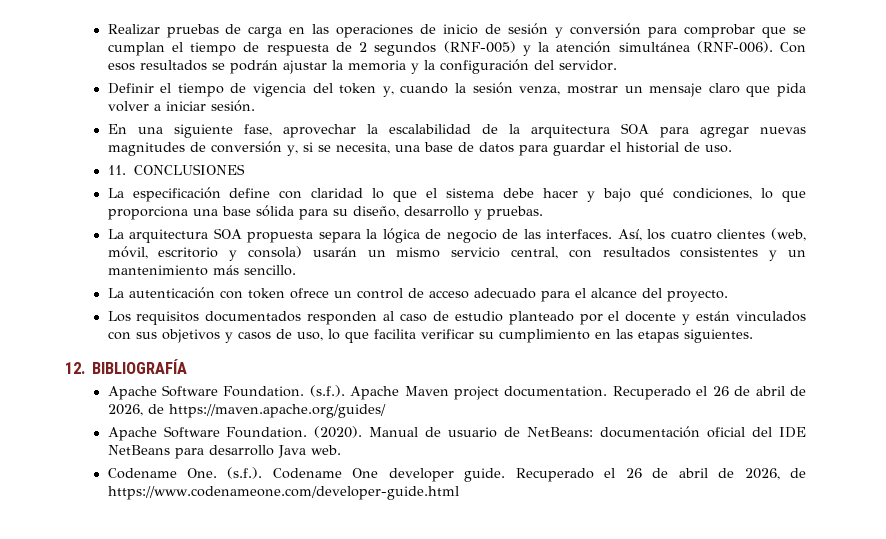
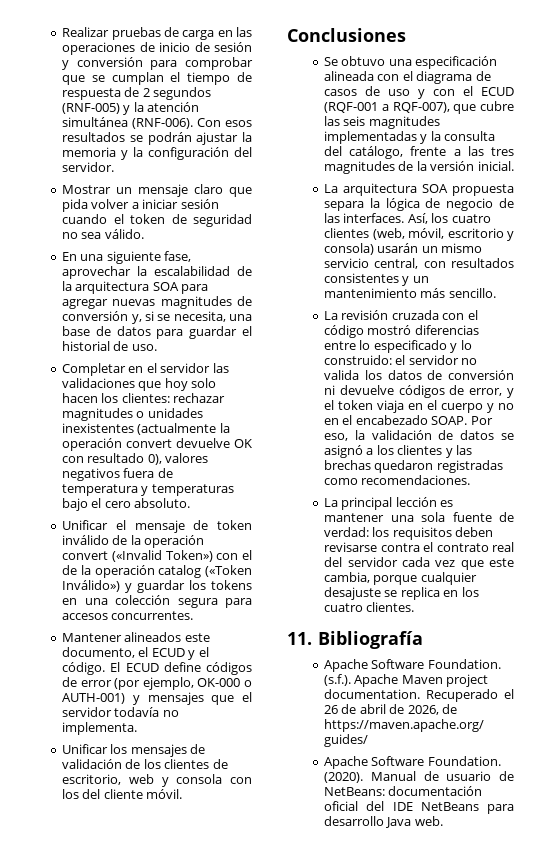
[107,82,618,97] Definir el tiempo de vigencia del token y, cuando la sesión venza, mostrar -> [62,185,112,194] Mostrar
[210,100,255,112] sesión. -> [180,199,219,209] [62,214,252,227] [62,229,144,239] sesión cuando el token de seguridad no sea válido.
[107,164,246,175] [107,187,807,202] [107,205,543,220] 11. CONCLUSIONES // La especificación define con claridad lo que el sistema debe hacer y bajo qué condiciones, lo que proporciona una base sólida para su diseño, desarrollo y pruebas. -> [62,363,229,376] [62,378,217,391] [62,393,226,403] [62,408,203,421] [62,423,230,435] [62,438,252,451] [62,453,209,465] [62,468,173,481] [62,484,234,496] [62,498,191,511] [62,520,252,533] [62,535,205,548] [62,550,252,562] [62,565,252,578] [62,580,252,593] [62,595,252,608] [62,611,194,620] [62,632,210,642] [62,647,209,660] [62,662,252,675] [62,677,252,690] [62,692,252,705] [62,707,179,717] [62,722,138,735] [62,744,206,757] [62,759,228,769] [62,774,252,787] [62,789,183,799] [287,28,406,42] [324,56,498,69] [324,71,491,84] [324,86,514,99] [324,101,514,114] [324,116,440,129] [324,131,496,144] [324,146,514,159] [324,161,514,174] Completar en el servidor las validaciones que hoy solo hacen los clientes: rechazar magnitudes o unidades inexistentes (actualmente la operación convert devuelve OK con resultado 0), valores negativos fuera de temperatura y temperaturas bajo el cero absoluto. // Unificar el mensaje de token inválido de la operación convert («Invalid Token») con el de la operación catalog («Token Inválido») y guardar los tokens en una colección segura para accesos concurrentes. // Mantener alineados este documento, el ECUD y el código. El ECUD define códigos de error (por ejemplo, OK-000 o AUTH-001) y mensajes que el servidor todavía no implementa. // Unificar los mensajes de validación de los clientes de escritorio, web y consola con los del cliente móvil. // Conclusiones // Se obtuvo una especificación alineada con el diagrama de casos de uso y con el ECUD (RQF-001 a RQF-007), que cubre las seis magnitudes implementadas y la consulta del catálogo, frente a las tres magnitudes de la versión inicial.
[128,287,728,302] [107,311,806,325] [107,329,753,343] [65,359,188,374] autenticación con token ofrece un control de acceso adecuado para el alcance del proyecto. // Los requisitos documentados responden al caso de estudio planteado por el docente y están vinculados con sus objetivos y casos de uso, lo que facilita verificar su cumplimiento en las etapas siguientes. // 12. BIBLIOGRAFÍA -> [341,310,478,320] [324,325,479,338] [324,340,472,353] [324,355,478,365] [324,370,514,380] [324,385,514,398] [324,400,514,413] [324,415,493,425] [324,430,514,441] [324,445,472,458] [324,460,503,473] [324,475,471,485] [324,497,454,510] [324,512,514,522] [324,527,494,540] [324,542,514,552] [324,557,514,570] [324,572,477,585] [324,587,479,600] [324,602,415,612] [287,631,424,649] revisión cruzada con el código mostró diferencias entre lo especificado y lo construido: el servidor no valida los datos de conversión ni devuelve códigos de error, y el token viaja en el cuerpo y no en el encabezado SOAP. Por eso, la validación de datos se asignó a los clientes y las brechas quedaron registradas como recomendaciones. // La principal lección es mantener una sola fuente de verdad: los requisitos deben revisarse contra el contrato real del servidor cada vez que este cambia, porque cualquier desajuste se replica en los cuatro clientes. // 11. Bibliografía
[107,467,807,482] [107,486,459,500] // Codename One. (s.f.). Codename One developer guide. Recuperado el 26 de abril de 2026, de https://www.codenameone.com/developer-guide.html -> (443, 821) none

